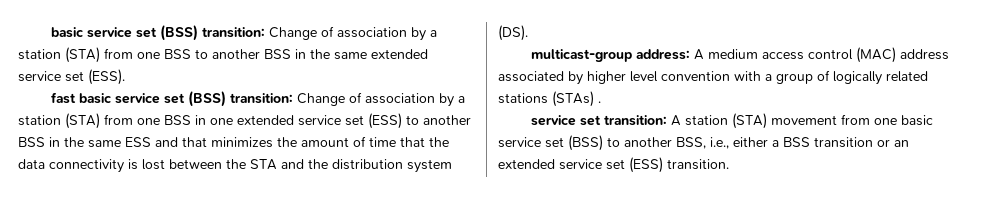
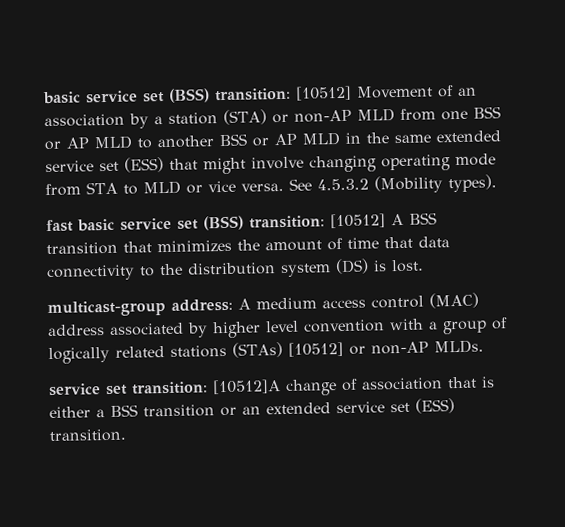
[51,25,438,41] [18,47,291,63] basic service set (BSS) transition: Change of association by a station (STA) from one BSS to another BSS -> [43,85,477,105] [44,106,501,129] [44,132,340,151] basic service set (BSS) transition: [10512] Movement of an association by a station (STA) or non-AP MLD from one BSS or AP MLD to another BSS or AP MLD
[88,69,125,85] (ESS). -> [124,153,496,175] [45,174,497,197] (ESS) that might involve changing operating mode from STA to MLD or vice versa. See 4.5.3.2 (Mobility types).
[297,92,466,107] [18,113,471,129] [18,137,178,148] Change of association by a station (STA) from one BSS in one extended service set (ESS) to another BSS in the same ESS and -> [330,212,437,229] [46,241,118,256] [10512] A BSS transition
[429,137,449,147] the -> (413, 242) none
[128,159,452,173] [498,25,528,41] is lost between the STA and the distribution system (DS). -> [140,258,424,278] to the distribution system (DS) is lost.
[598,101,601,103] . -> [287,339,484,357] [10512] or non-AP MLDs.
[671,113,934,129] [498,135,729,151] A station (STA) movement from one basic service set (BSS) to another BSS, i.e., -> [212,376,495,396] [10512]A change of association that is

